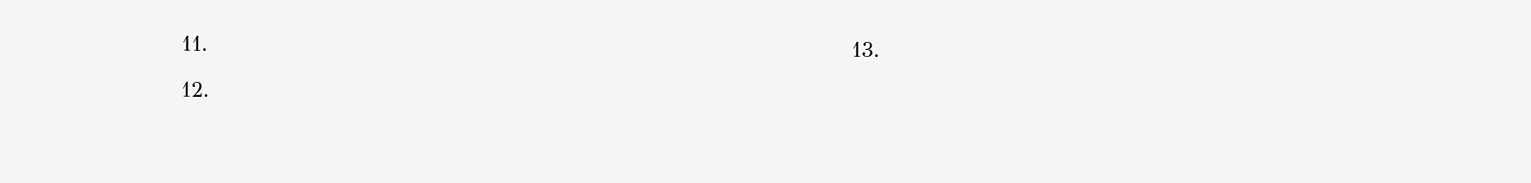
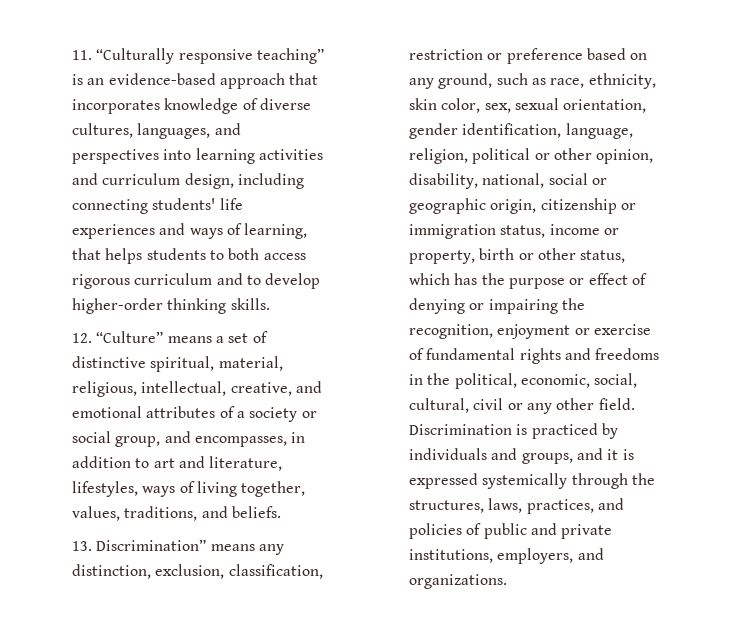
[179,81,210,97] [850,41,880,58] // 12. // 13. -> [96,48,324,64] [72,73,319,89] [72,98,311,114] [72,123,241,139] [72,148,323,164] [72,173,304,189] [72,198,243,214] [72,223,308,239] [72,248,306,264] [72,273,321,289] [72,298,270,314] [72,331,268,343] [72,356,283,372] [72,381,322,397] [72,406,317,422] [72,431,306,447] [72,456,283,471] [72,481,306,497] [72,506,281,521] [72,539,284,555] [72,564,323,579] [409,48,648,64] [409,73,656,89] [409,98,647,113] [409,123,633,139] [409,148,654,164] [409,173,607,189] [409,198,636,214] [409,224,619,239] [409,248,626,264] [409,273,647,289] [409,298,585,314] [409,324,651,339] [409,348,660,364] [409,373,638,389] [409,398,635,414] [409,423,618,439] [409,448,634,464] [409,473,655,489] [409,498,624,514] [409,523,613,539] [409,548,604,564] [409,574,508,589] “Culturally responsive teaching” is an evidence-based approach that incorporates knowledge of diverse cultures, languages, and perspectives into learning activities and curriculum design, including connecting students' life experiences and ways of learning, that helps students to both access rigorous curriculum and to develop higher-order thinking skills. // 12. “Culture” means a set of distinctive spiritual, material, religious, intellectual, creative, and emotional attributes of a society or social group, and encompasses, in addition to art and literature, lifestyles, ways of living together, values, traditions, and beliefs. // 13. Discrimination” means any distinction, exclusion, classification, restriction or preference based on any ground, such as race, ethnicity, skin color, sex, sexual orientation, gender identification, language, religion, political or other opinion, disability, national, social or geographic origin, citizenship or immigration status, income or property, birth or other status, which has the purpose or effect of denying or impairing the recognition, enjoyment or exercise of fundamental rights and freedoms in the political, economic, social, cultural, civil or any other field. Discrimination is practiced by individuals and groups, and it is expressed systemically through the structures, laws, practices, and policies of public and private institutions, employers, and organizations.

